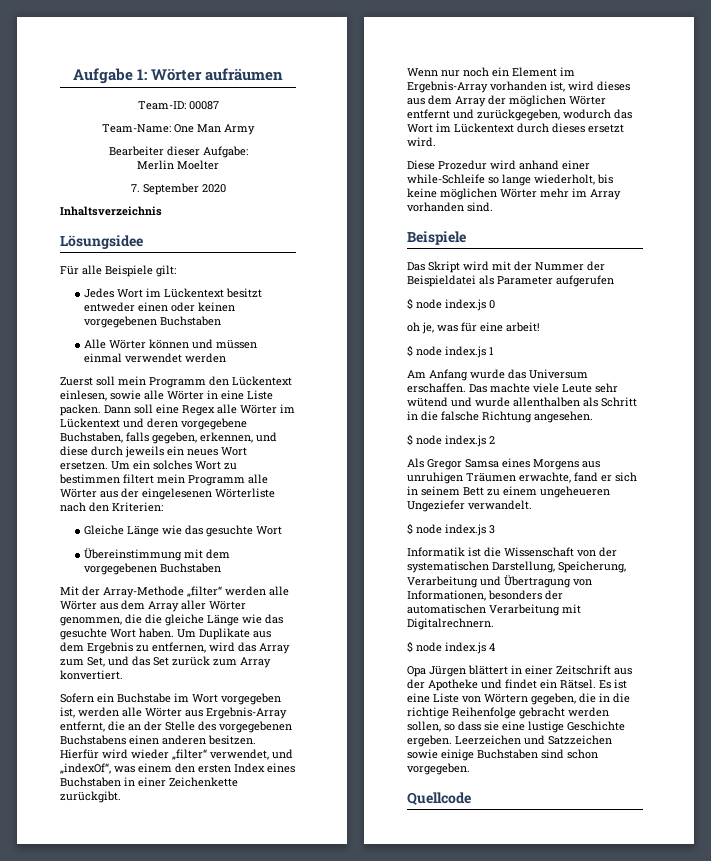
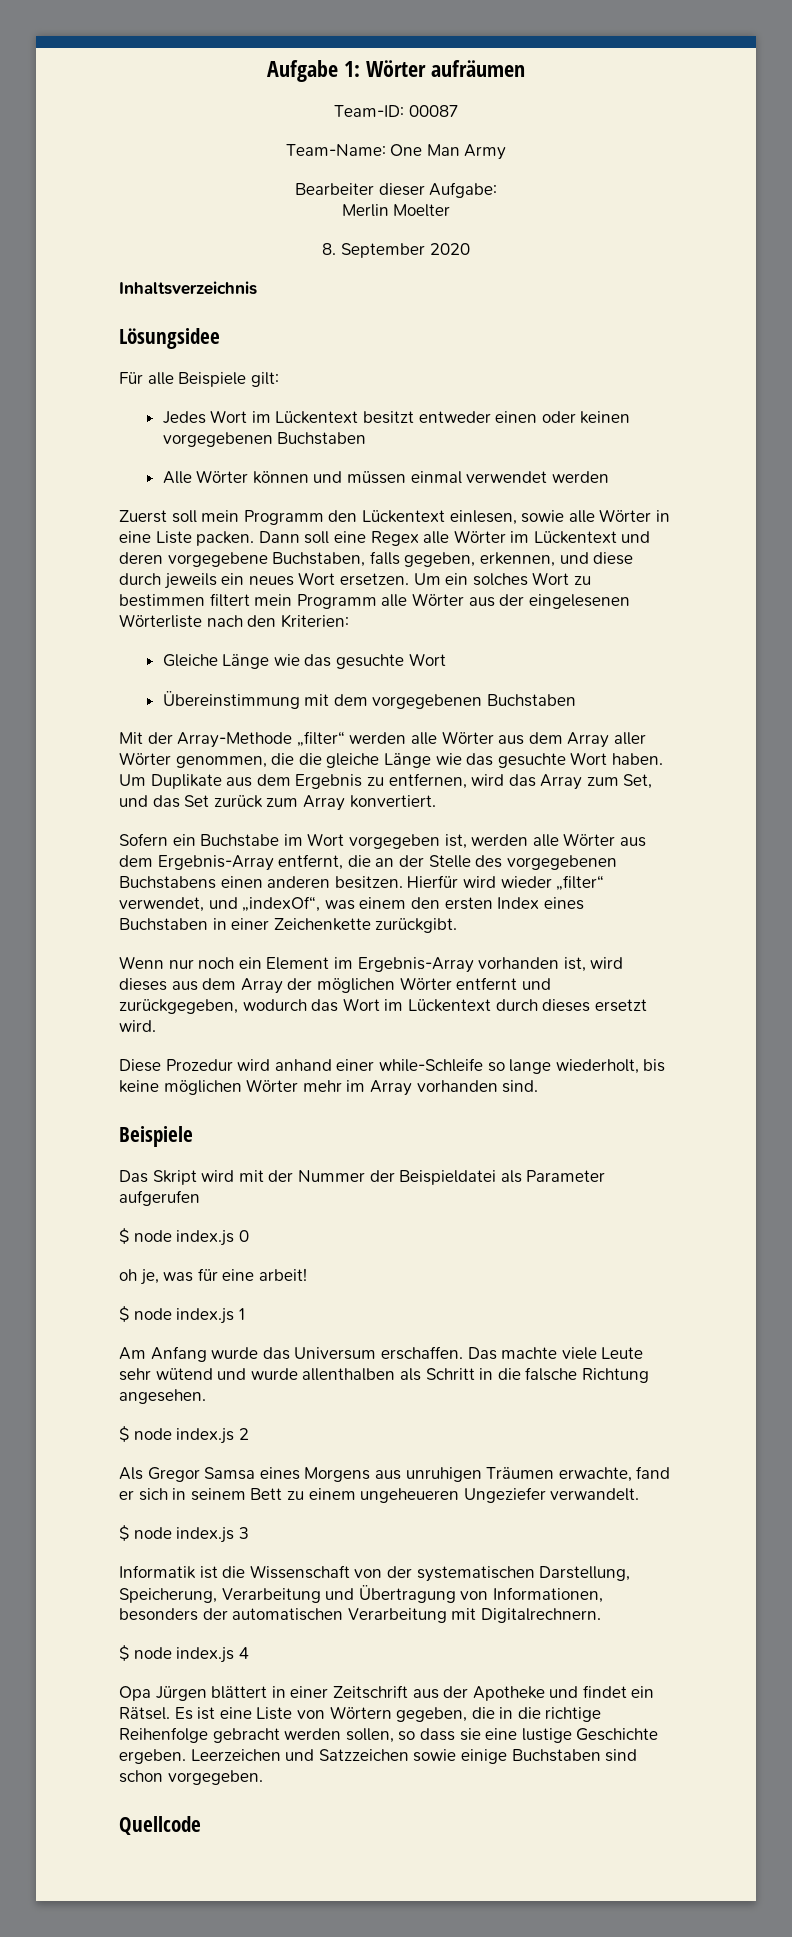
[130,184,140,192] 7. -> [322,243,337,255] 8.
(203, 713) none -> [119,855,153,867] dem

